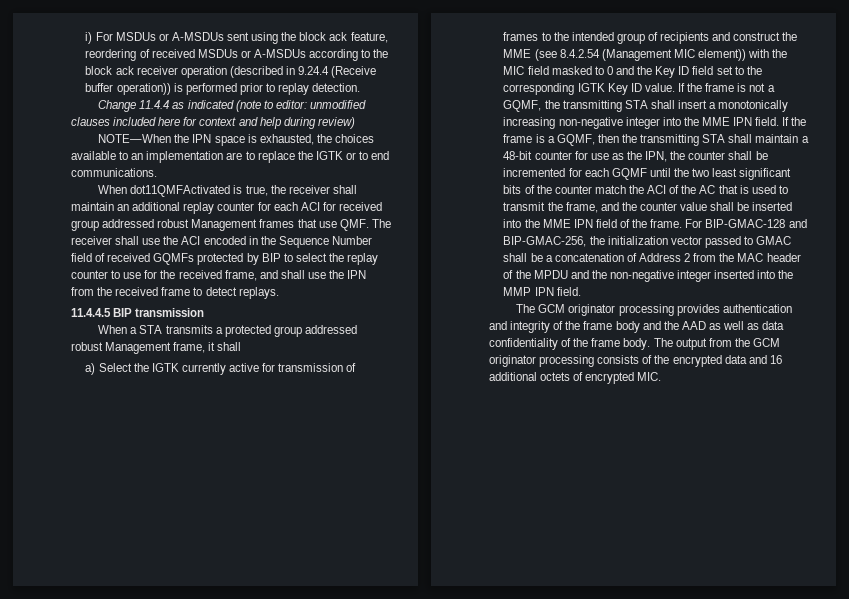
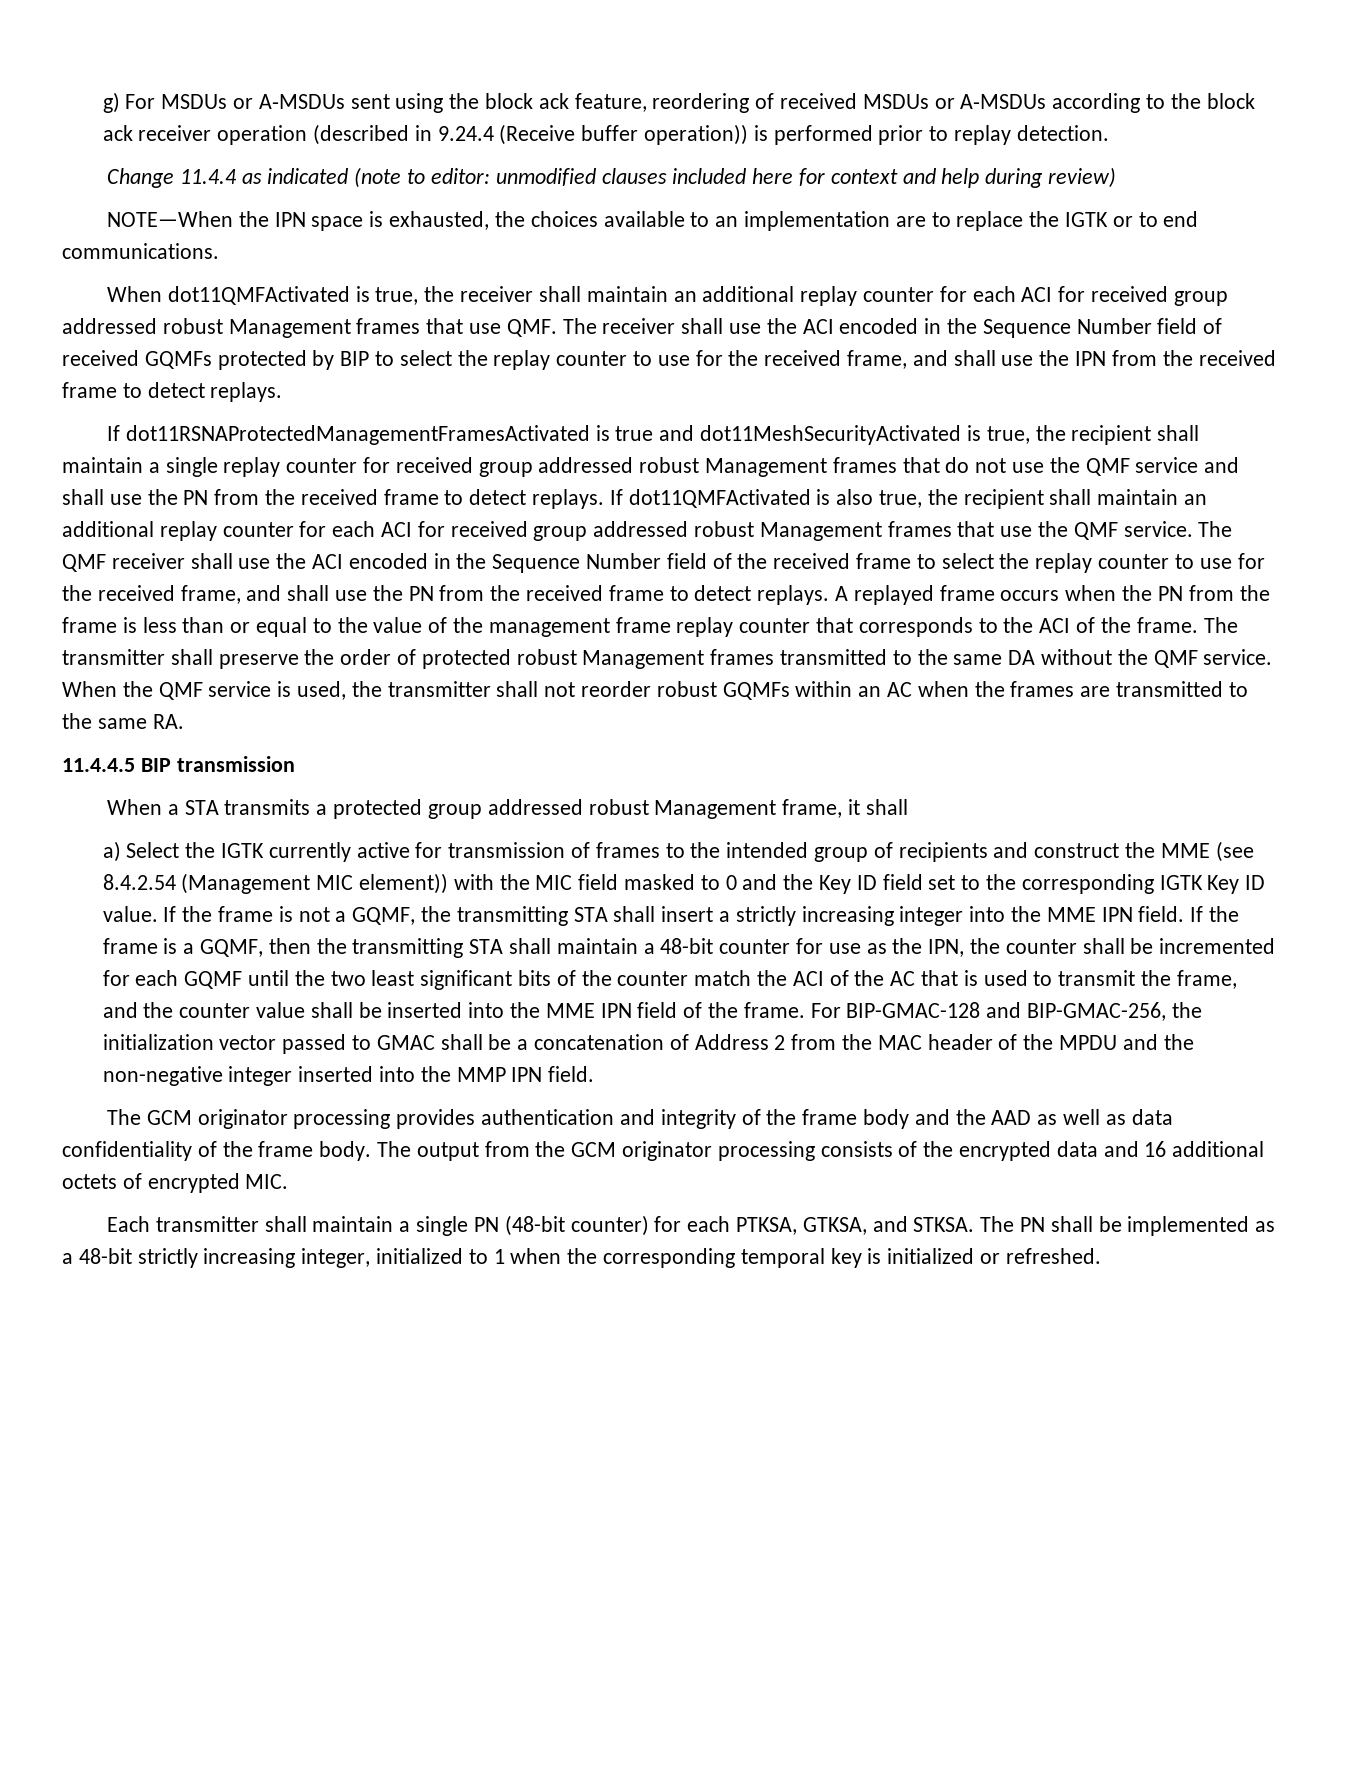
[85,32,93,44] i) -> [102,92,120,113] g)
(279, 293) none -> [107,425,1200,445] [62,457,1240,477] [62,489,1208,509] [62,521,1233,541] [62,553,1265,573] [62,585,1270,605] [62,617,1238,637] [62,649,1273,669] [62,681,1248,700] [62,713,184,729] // If dot11RSNAProtectedManagementFramesActivated is true and dot11MeshSecurityActivated is true, the recipient shall maintain a single replay counter for received group addressed robust Management frames that do not use the QMF service and shall use the PN from the received frame to detect replays. If dot11QMFActivated is also true, the recipient shall maintain an additional replay counter for each ACI for received group addressed robust Management frames that use the QMF service. The QMF receiver shall use the ACI encoded in the Sequence Number field of the received frame to select the replay counter to use for the received frame, and shall use the PN from the received frame to detect replays. A replayed frame occurs when the PN from the frame is less than or equal to the value of the management frame replay counter that corresponds to the ACI of the frame. The transmitter shall preserve the order of protected robust Management frames transmitted to the same DA without the QMF service. When the QMF service is used, the transmitter shall not reorder robust GQMFs within an AC when the frames are transmitted to the same RA.
[718,100,789,112] [503,117,623,129] monotonically increasing non-negative -> [735,906,894,926] strictly increasing
(662, 376) none -> [107,1215,1276,1236] [62,1248,1101,1268] // Each transmitter shall maintain a single PN (48-bit counter) for each PTKSA, GTKSA, and STKSA. The PN shall be implemented as a 48-bit strictly increasing integer, initialized to 1 when the corresponding temporal key is initialized or refreshed.

